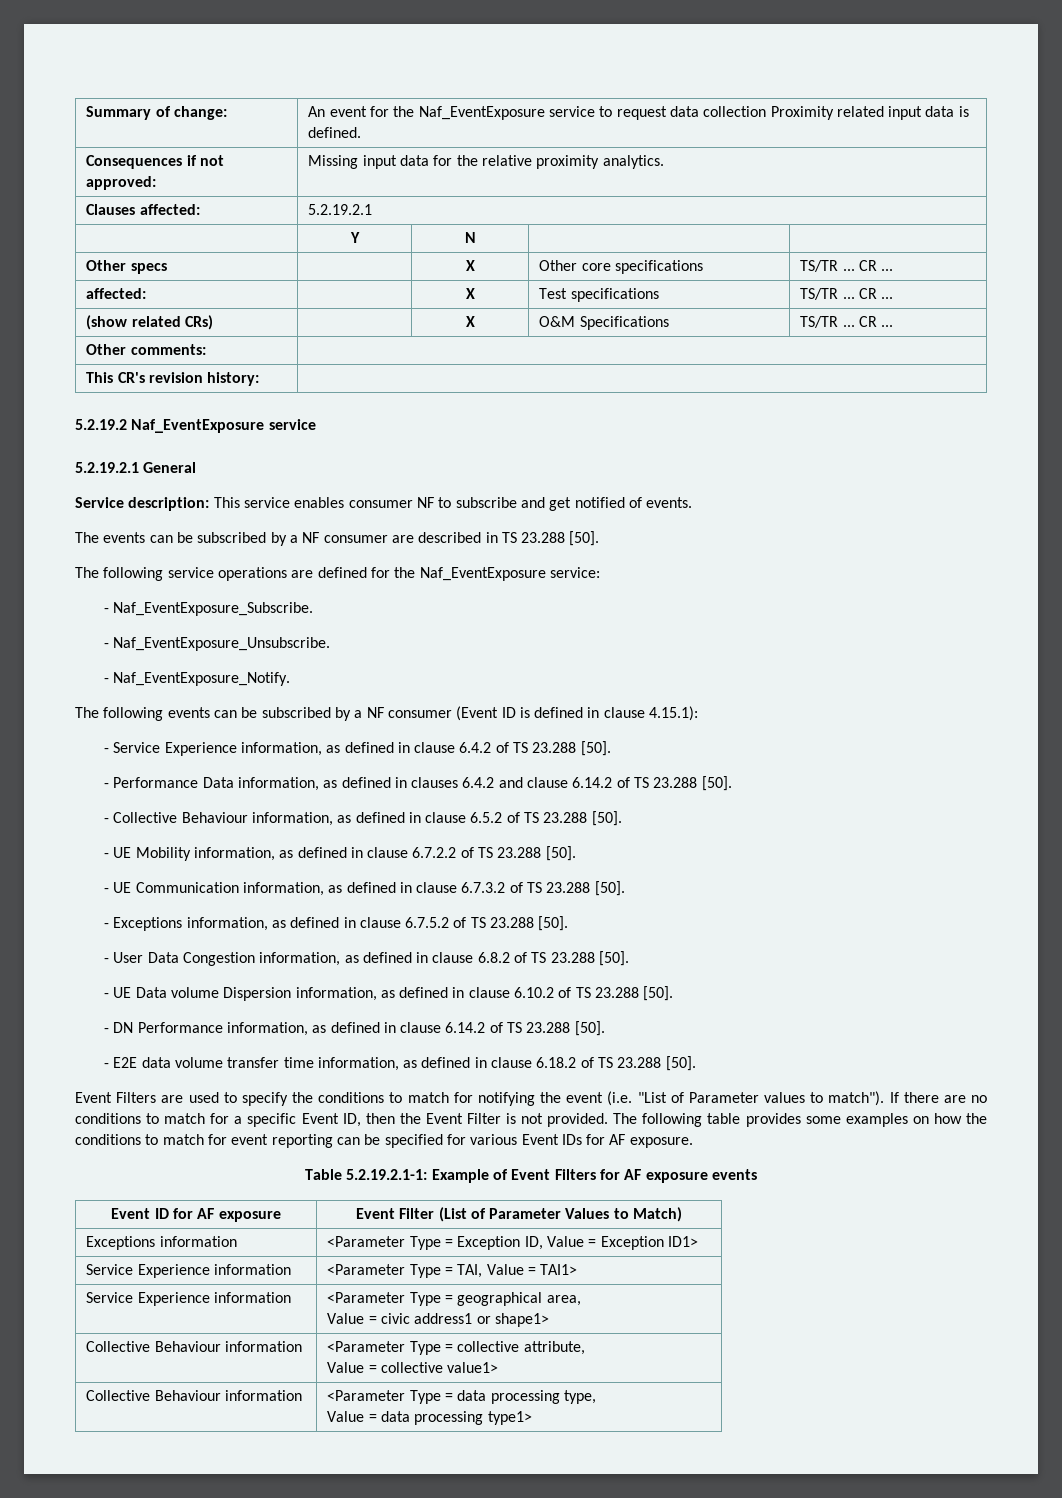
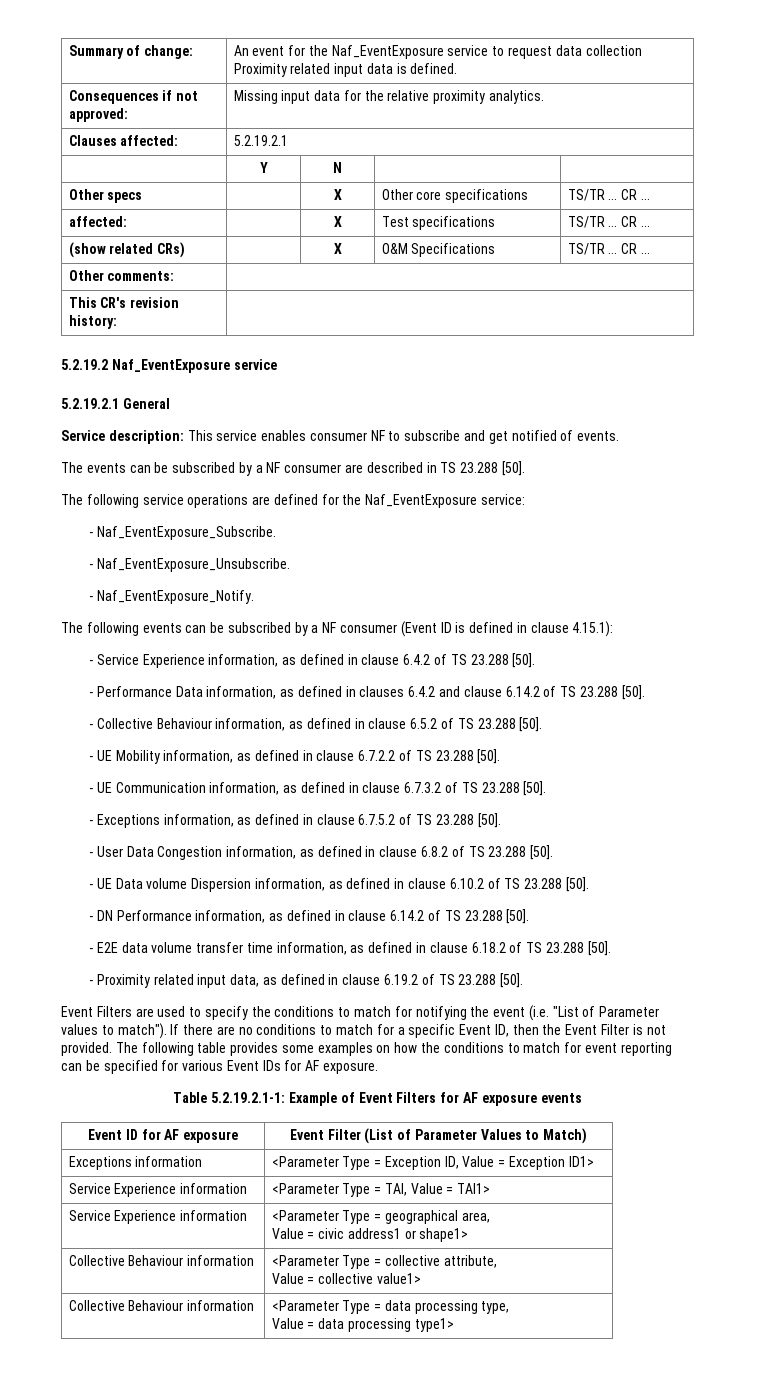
(696, 1063) none -> [88,973,524,988] // - Proximity related input data, as defined in clause 6.19.2 of TS 23.288 [50].

